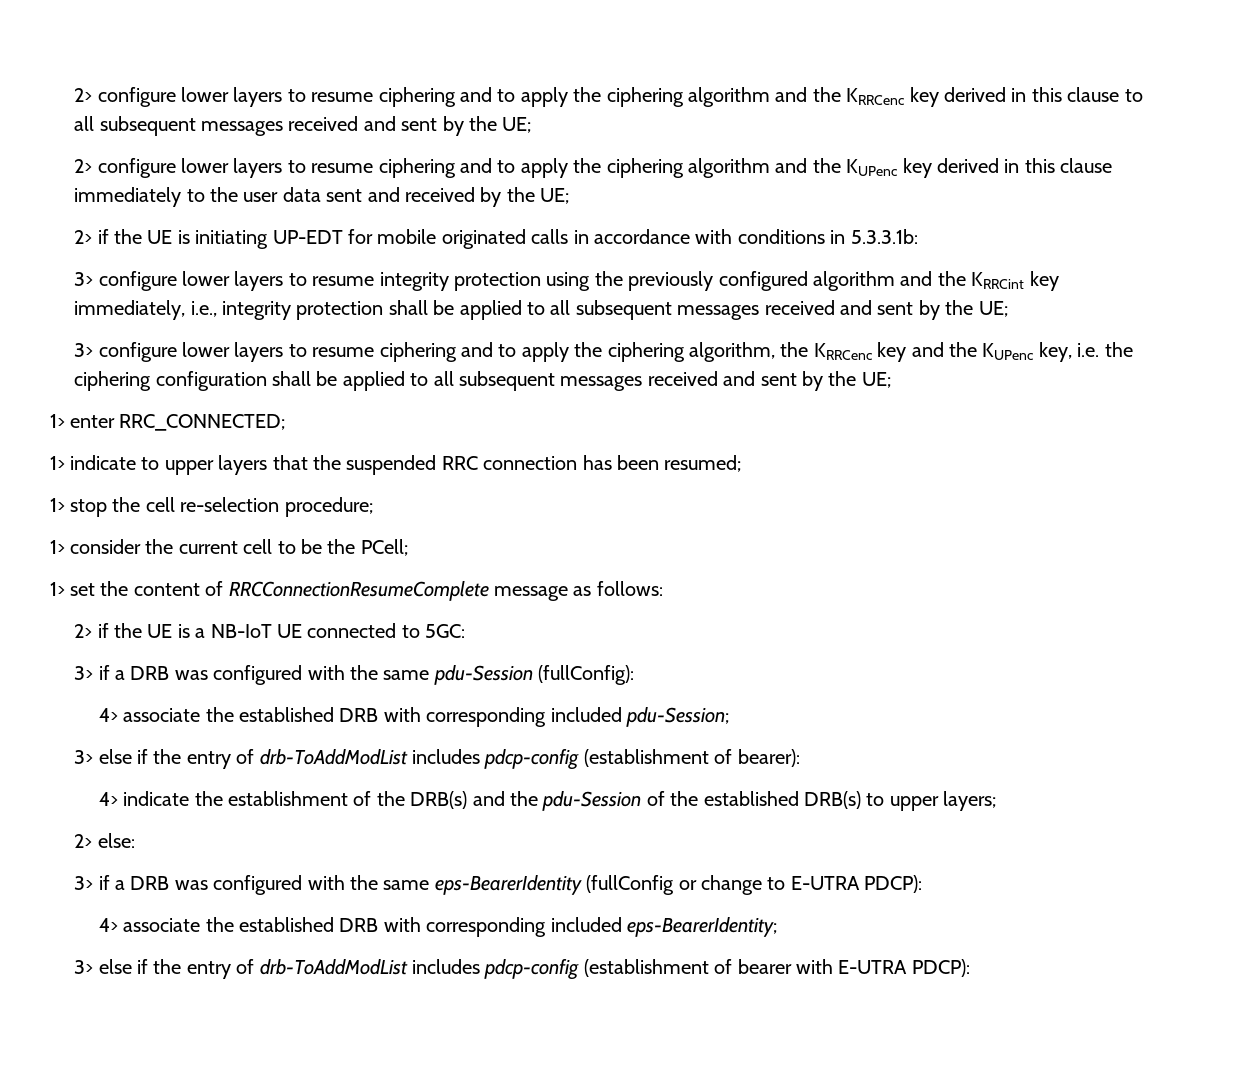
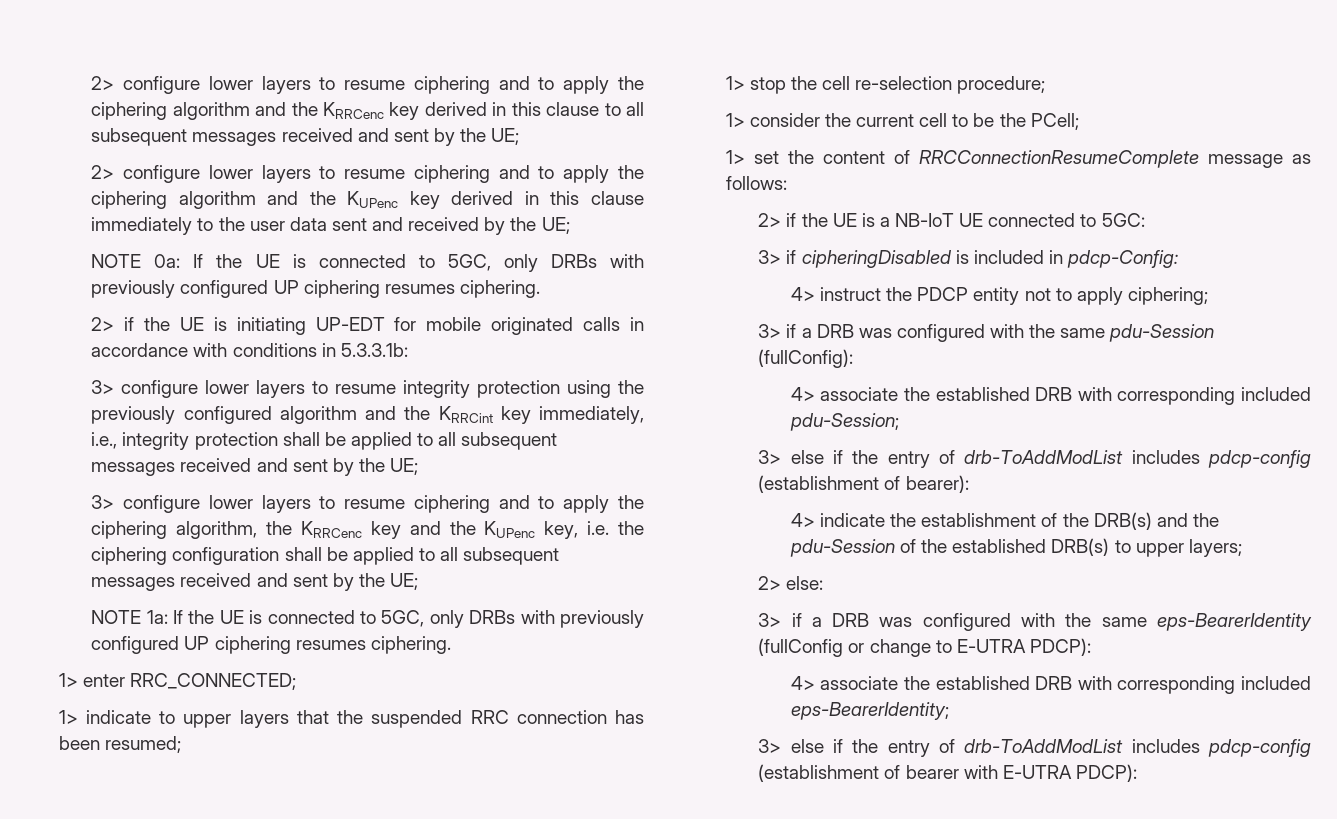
(570, 196) none -> [91,254,644,272] [91,280,540,298] // NOTE 0a: If the UE is connected to 5GC, only DRBs with previously configured UP ciphering resumes ciphering.
(891, 380) none -> [91,610,644,628] [91,636,451,654] // NOTE 1a: If the UE is connected to 5GC, only DRBs with previously configured UP ciphering resumes ciphering.
(466, 631) none -> [758,250,1179,268] [790,287,1208,305] // 3> if cipheringDisabled is included in pdcp-Config: // 4> instruct the PDCP entity not to apply ciphering;

